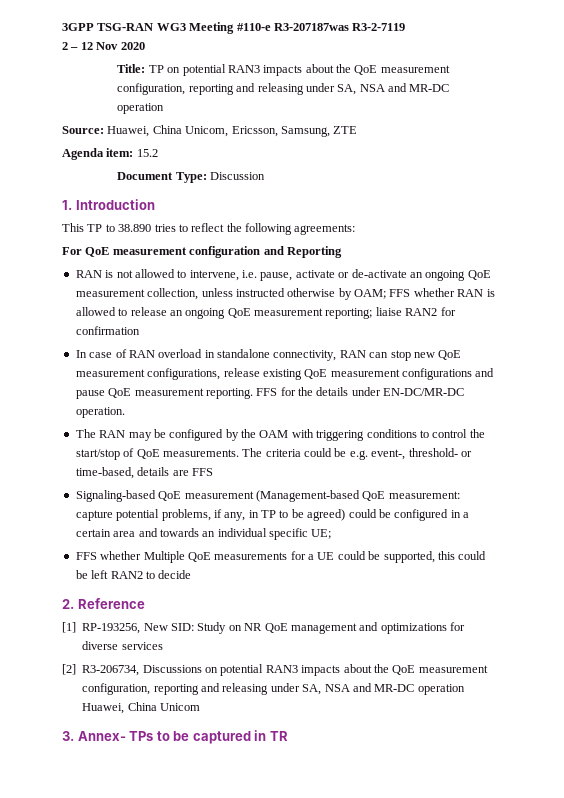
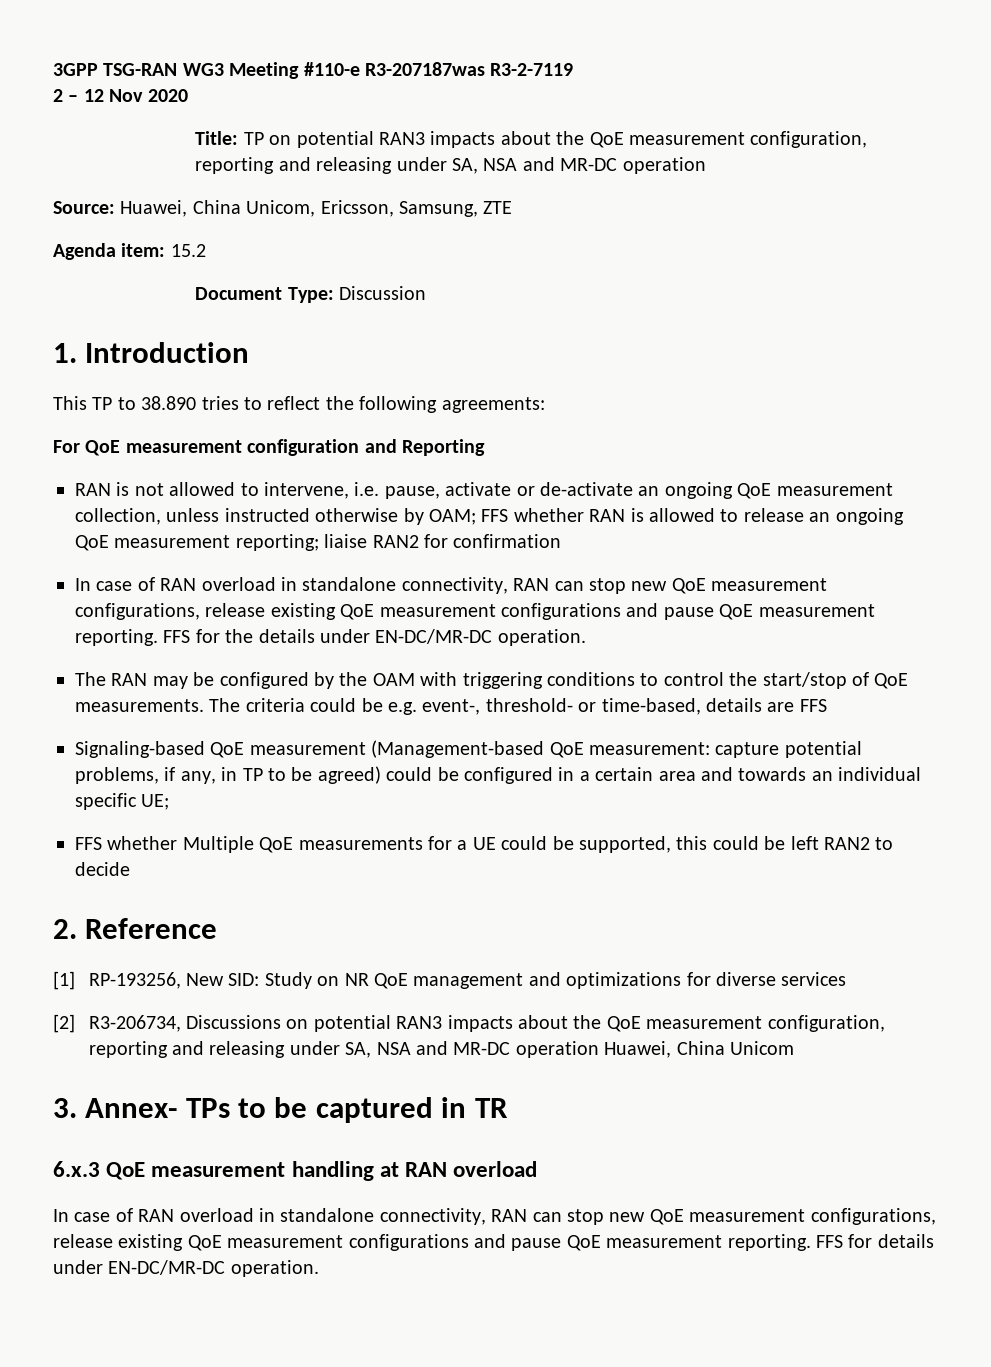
(288, 736) none -> [53,1161,538,1181] [53,1208,936,1225] [53,1234,934,1251] [53,1260,319,1277] // 6.x.3 QoE measurement handling at RAN overload // In case of RAN overload in standalone connectivity, RAN can stop new QoE measurement configurations, release existing QoE measurement configurations and pause QoE measurement reporting. FFS for details under EN-DC/MR-DC operation.

